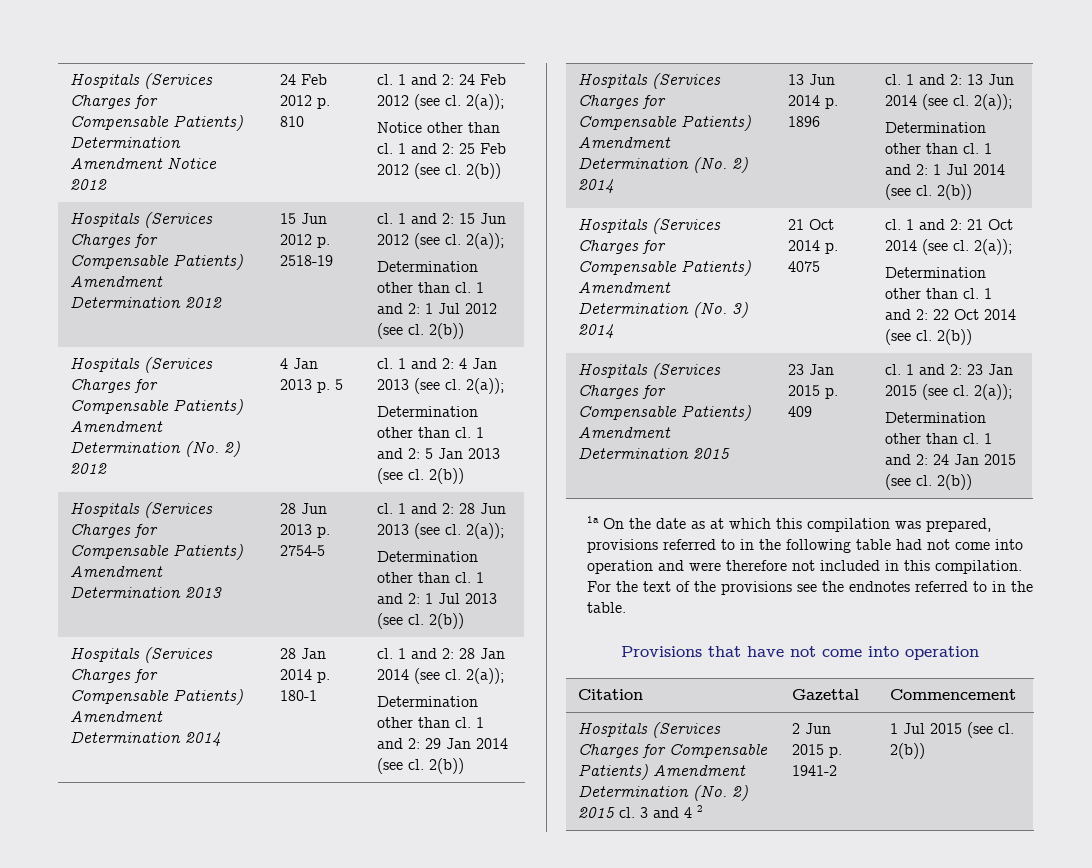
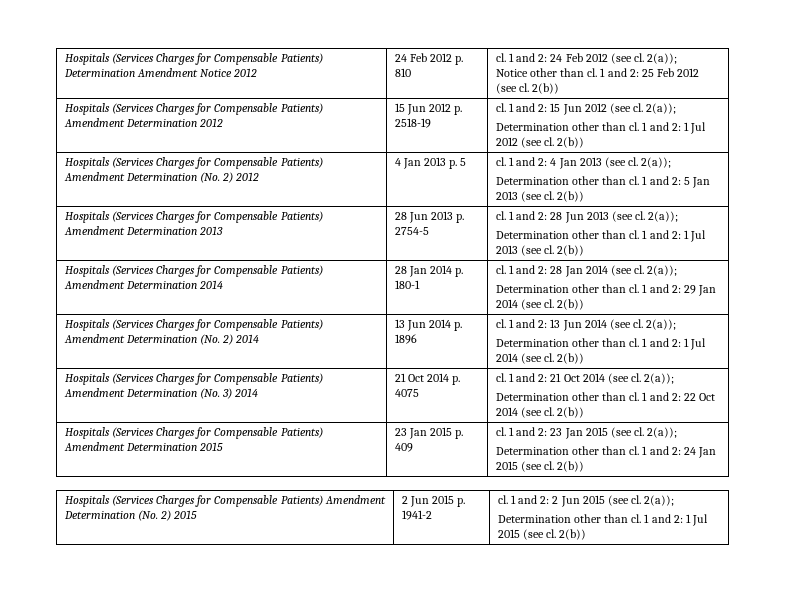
[586,516,991,532] [586,539,1023,553] [586,560,1022,574] [586,581,1033,595] [586,602,626,613] [621,646,979,660] [578,689,644,700] [792,689,860,701] [890,689,1017,700] // 1a On the date as at which this compilation was prepared, provisions referred to in the following table had not come into operation and were therefore not included in this compilation. For the text of the provisions see the endnotes referred to in the table. // Provisions that have not come into operation // Citation | Gazettal | Commencement -> (585, 466) none
[619,805,704,818] cl. 3 and 4 2 -> (198, 514) none
(838, 770) none -> [498,495,674,507] [498,514,683,523] cl. 1 and 2: 2 Jun 2015 (see cl. 2(a)); // Determination other than cl. 1 and 2:

